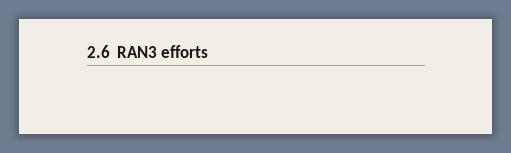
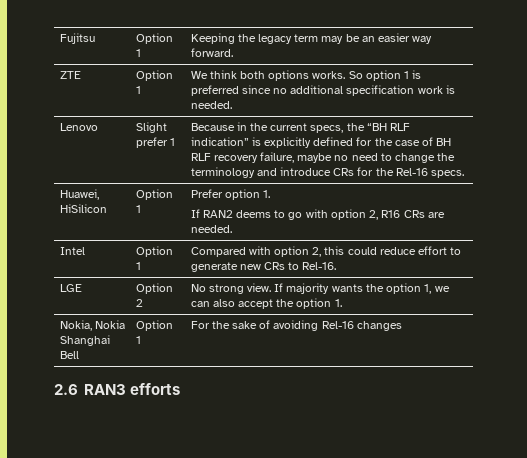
(87, 51) none -> [59,33,95,44] [135,33,173,44] [135,49,141,57] [190,33,433,44] [190,48,233,57] [59,71,81,79] [135,70,173,81] [135,86,141,94] [190,70,422,81] [190,85,455,96] [190,101,232,109] [59,123,98,131] [135,122,167,133] [135,137,175,148] [190,122,411,133] [190,137,452,148] [190,152,456,163] [190,167,465,178] [59,189,99,200] [59,204,107,213] [135,189,173,200] [135,205,141,213] [190,189,270,200] [190,209,445,220] [190,225,232,233] [59,247,85,255] [135,246,173,257] [135,262,141,270] [190,246,462,257] [190,262,337,272] [59,284,82,292] [135,283,173,294] [135,299,143,307] [190,283,450,294] [190,298,342,309] [59,320,125,331] [59,335,110,346] [59,351,79,359] [135,320,173,331] [135,336,141,344] [190,320,402,331] Fujitsu | Option 1 | Keeping the legacy term may be an easier way forward. // ZTE | Option 1 | We think both options works. So option 1 is preferred since no additional specification work is needed. // Lenovo | Slight prefer 1 | Because in the current specs, the “BH RLF indication” is explicitly defined for the case of BH RLF recovery failure, maybe no need to change the terminology and introduce CRs for the Rel-16 specs. // Huawei, HiSilicon | Option 1 | Prefer option 1. // If RAN2 deems to go with option 2, R16 CRs are needed. // Intel | Option 1 | Compared with option 2, this could reduce effort to generate new CRs to Rel-16. // LGE | Option 2 | No strong view. If majority wants the option 1, we can also accept the option 1. // Nokia, Nokia Shanghai Bell | Option 1 | For the sake of avoiding Rel-16 changes //

